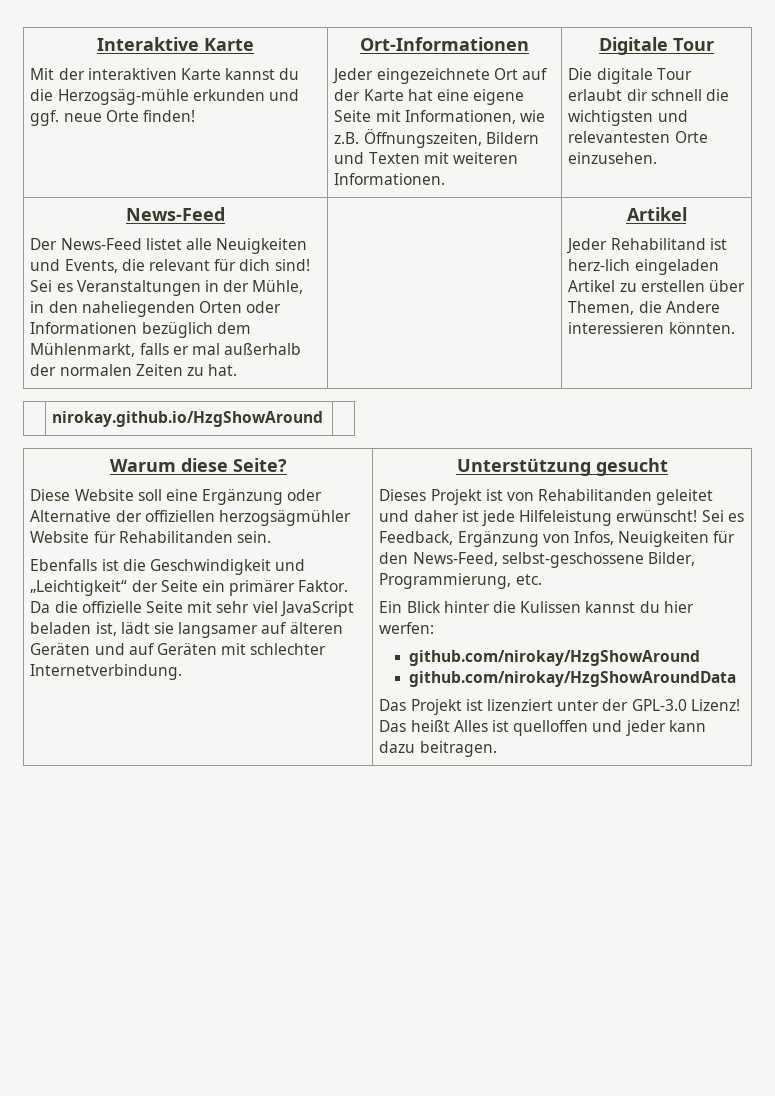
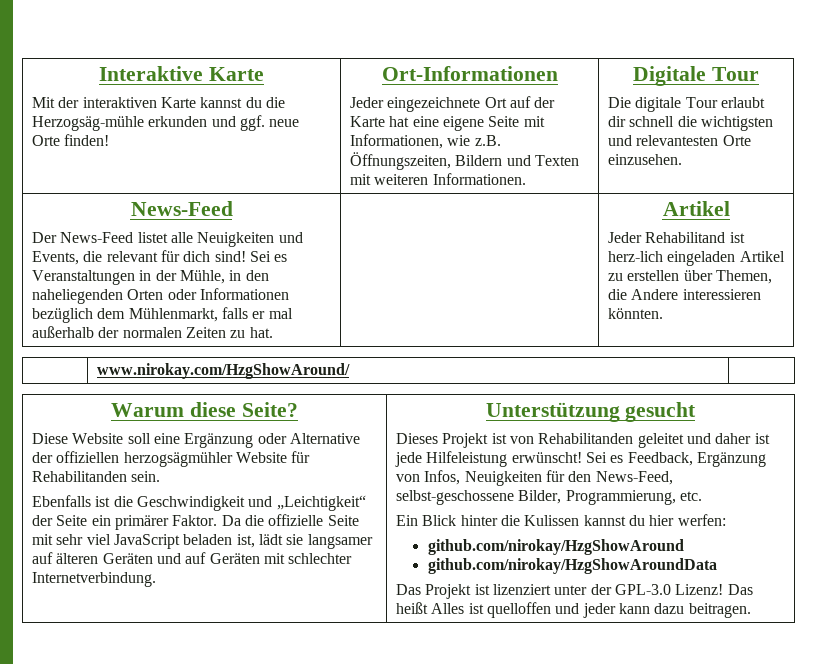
[52,411,324,427] nirokay.github.io/HzgShowAround -> [96,363,350,379] www.nirokay.com/HzgShowAround/

